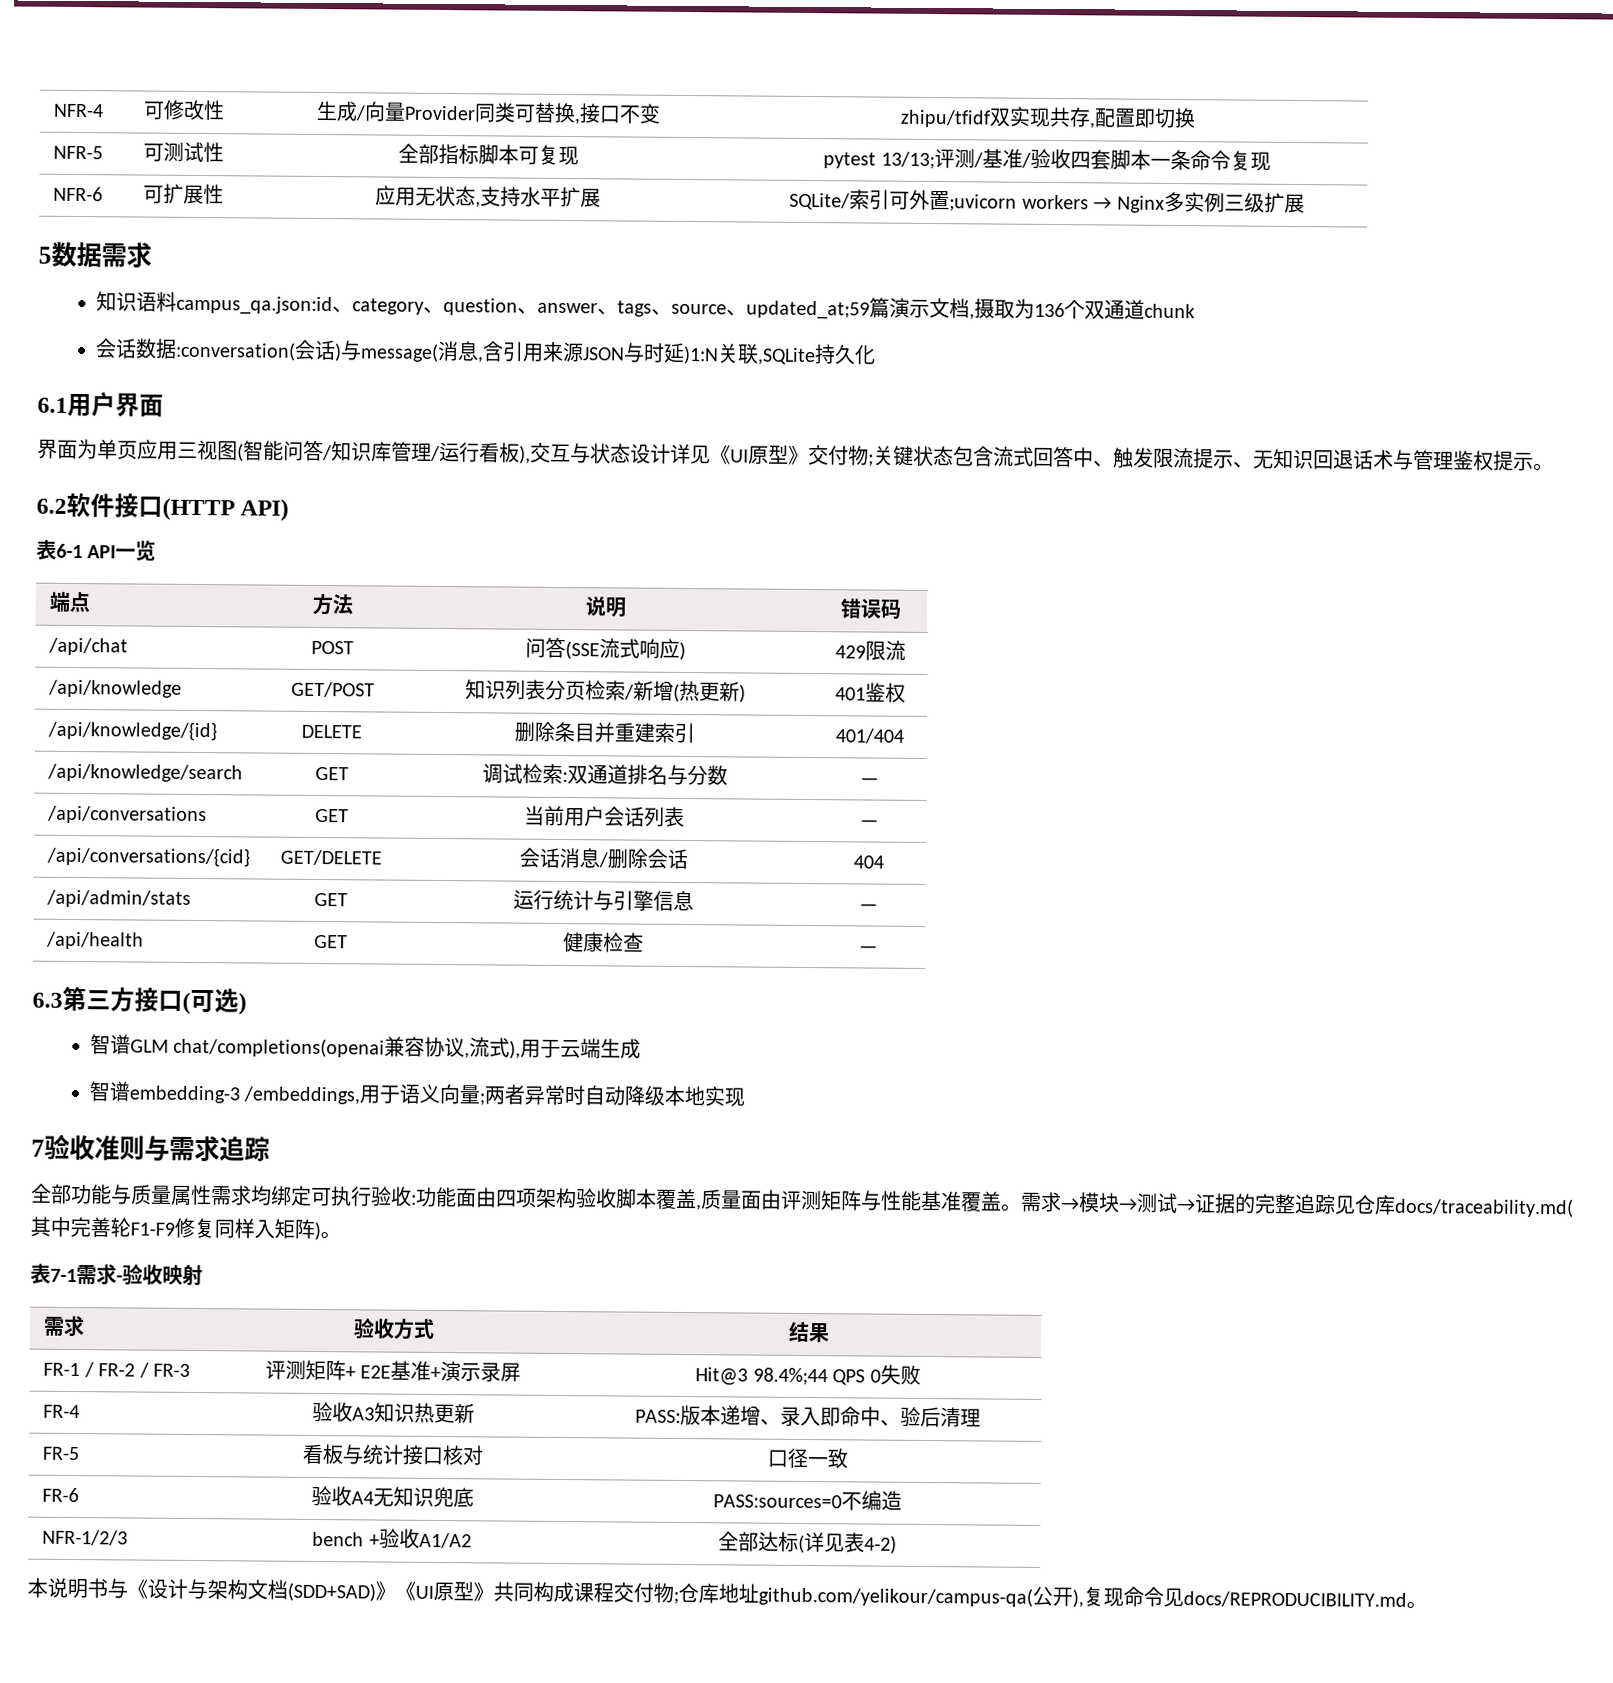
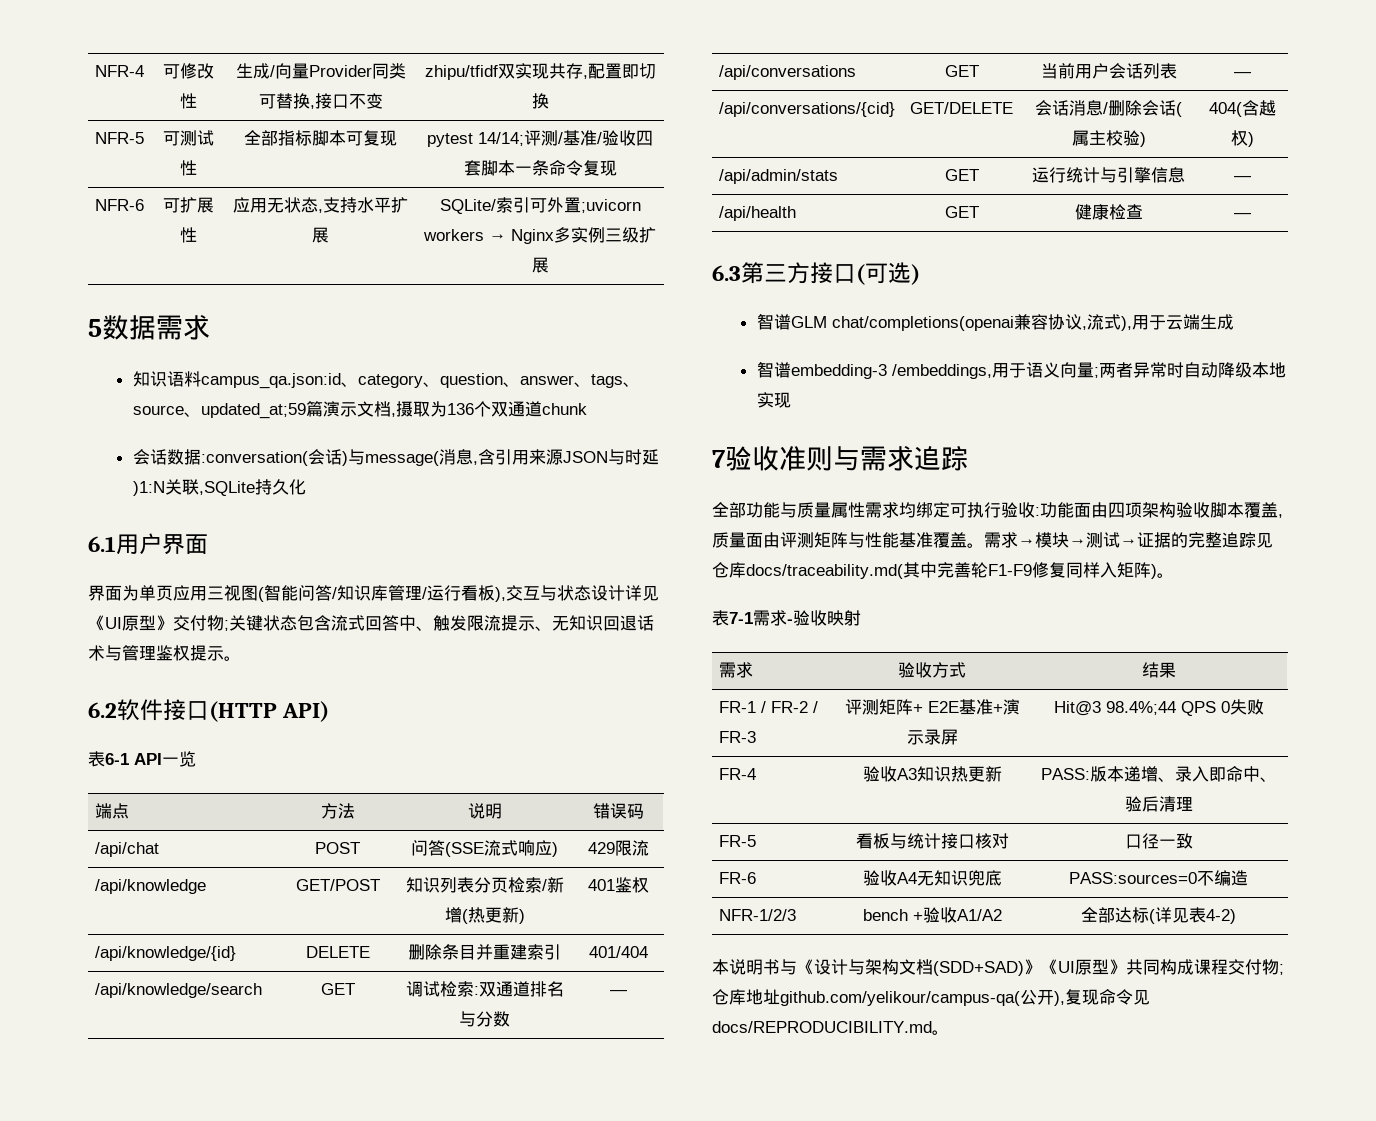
[880,151,935,170] 13/13; -> [478,132,524,146] 14/14;
[852,855,884,869] | 404 -> [1176,102,1182,117] [1071,130,1146,147] [1208,100,1276,117] [1230,130,1254,147] (属主校验) | 404(含越权)

